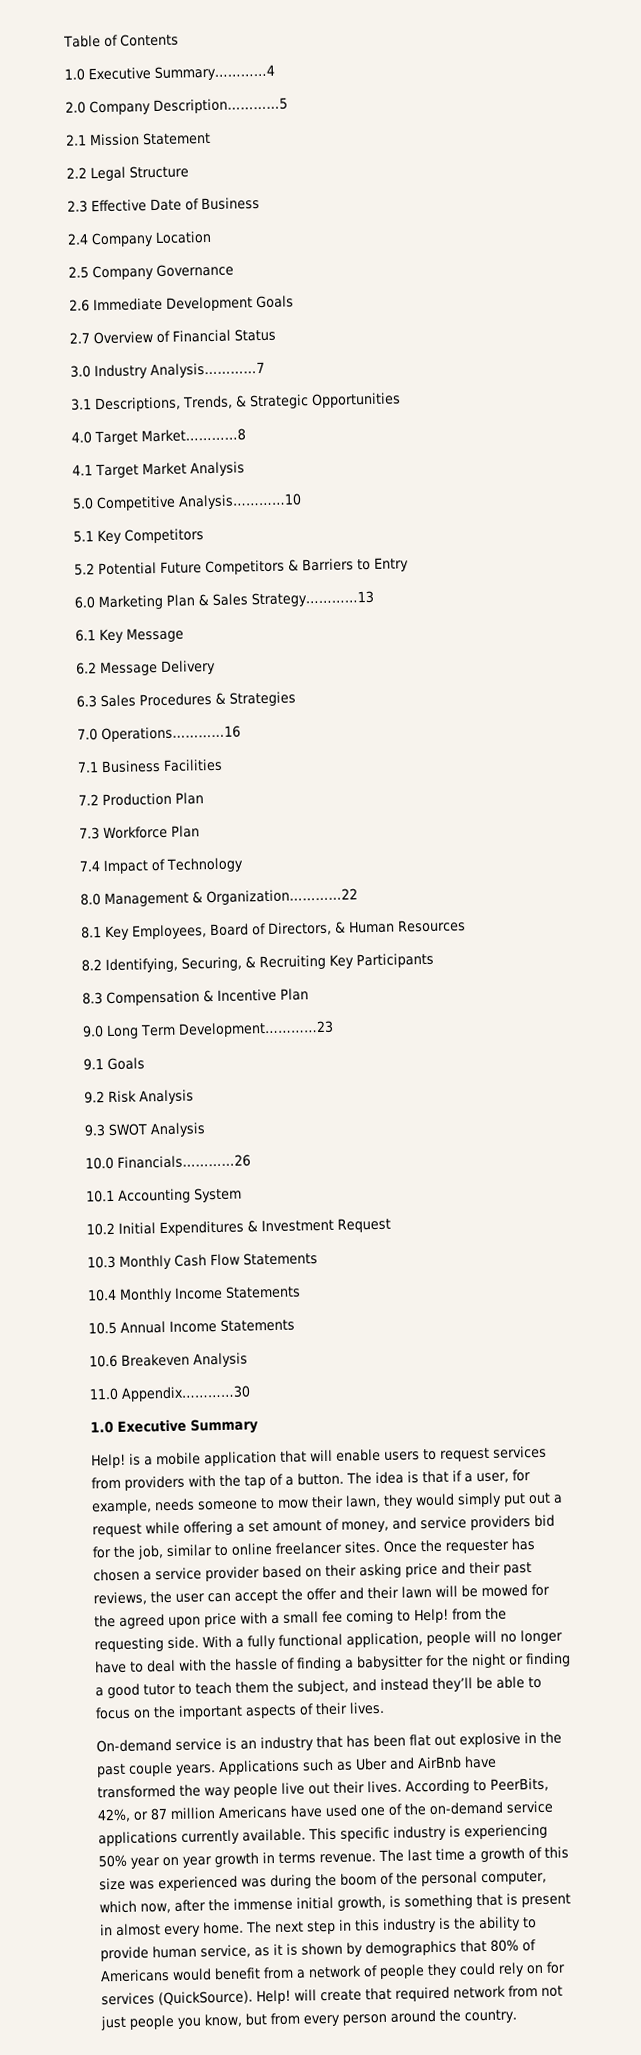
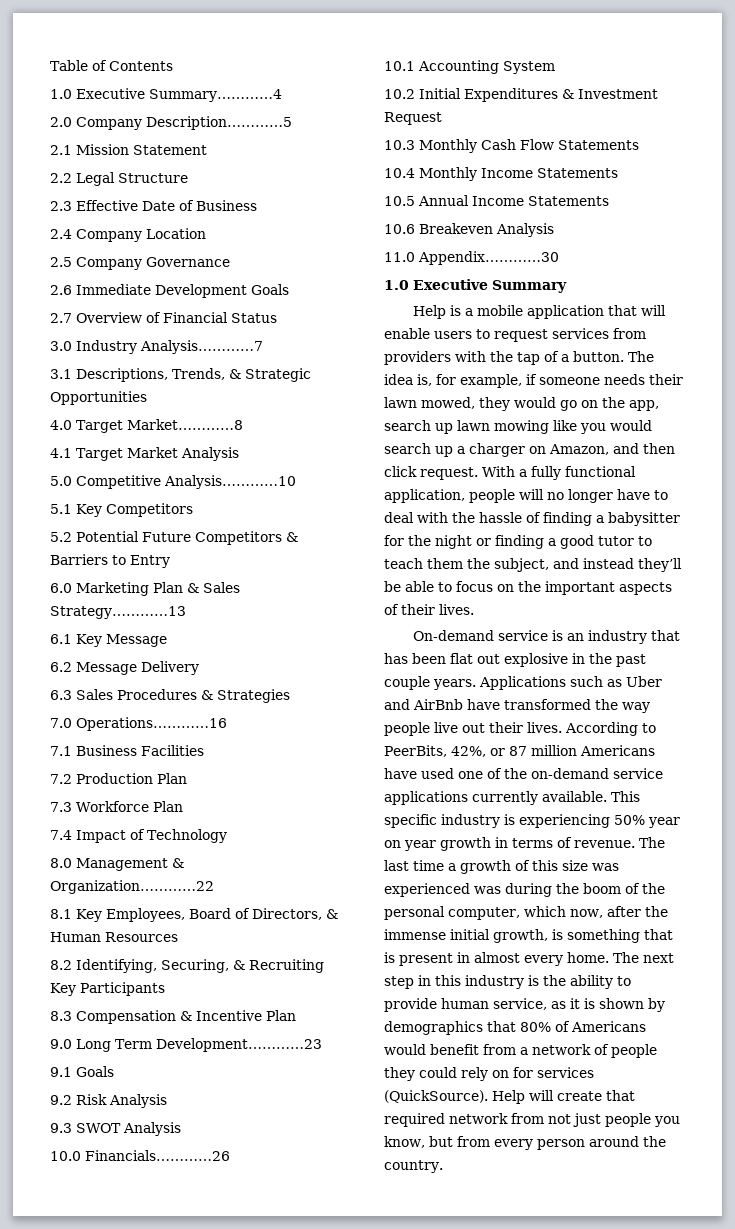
[91,1453,126,1469] Help! -> [413,305,447,319] Help
[407,1469,531,1484] [91,1492,563,1515] [92,1514,555,1538] [92,1538,535,1560] [93,1561,532,1582] [93,1583,550,1606] [94,1607,507,1629] [94,1636,199,1653] is that if a user, for example, needs someone to mow their lawn, they would simply put out a request while offering a set amount of money, and service providers bid for the job, similar to online freelancer sites. Once the requester has chosen a service provider based on their asking price and their past reviews, the user can accept the offer and their lawn will be mowed for the agreed upon price with a small fee coming to Help! from the requesting side. -> [417,374,683,388] [384,397,659,411] [384,420,652,434] [384,443,675,457] [384,466,478,480] is, for example, if someone needs their lawn mowed, they would go on the app, search up lawn mowing like you would search up a charger on Amazon, and then click request.
(316, 1858) none -> [557,837,572,848] of
[256,1989,291,2005] Help! -> [492,1090,525,1104] Help

